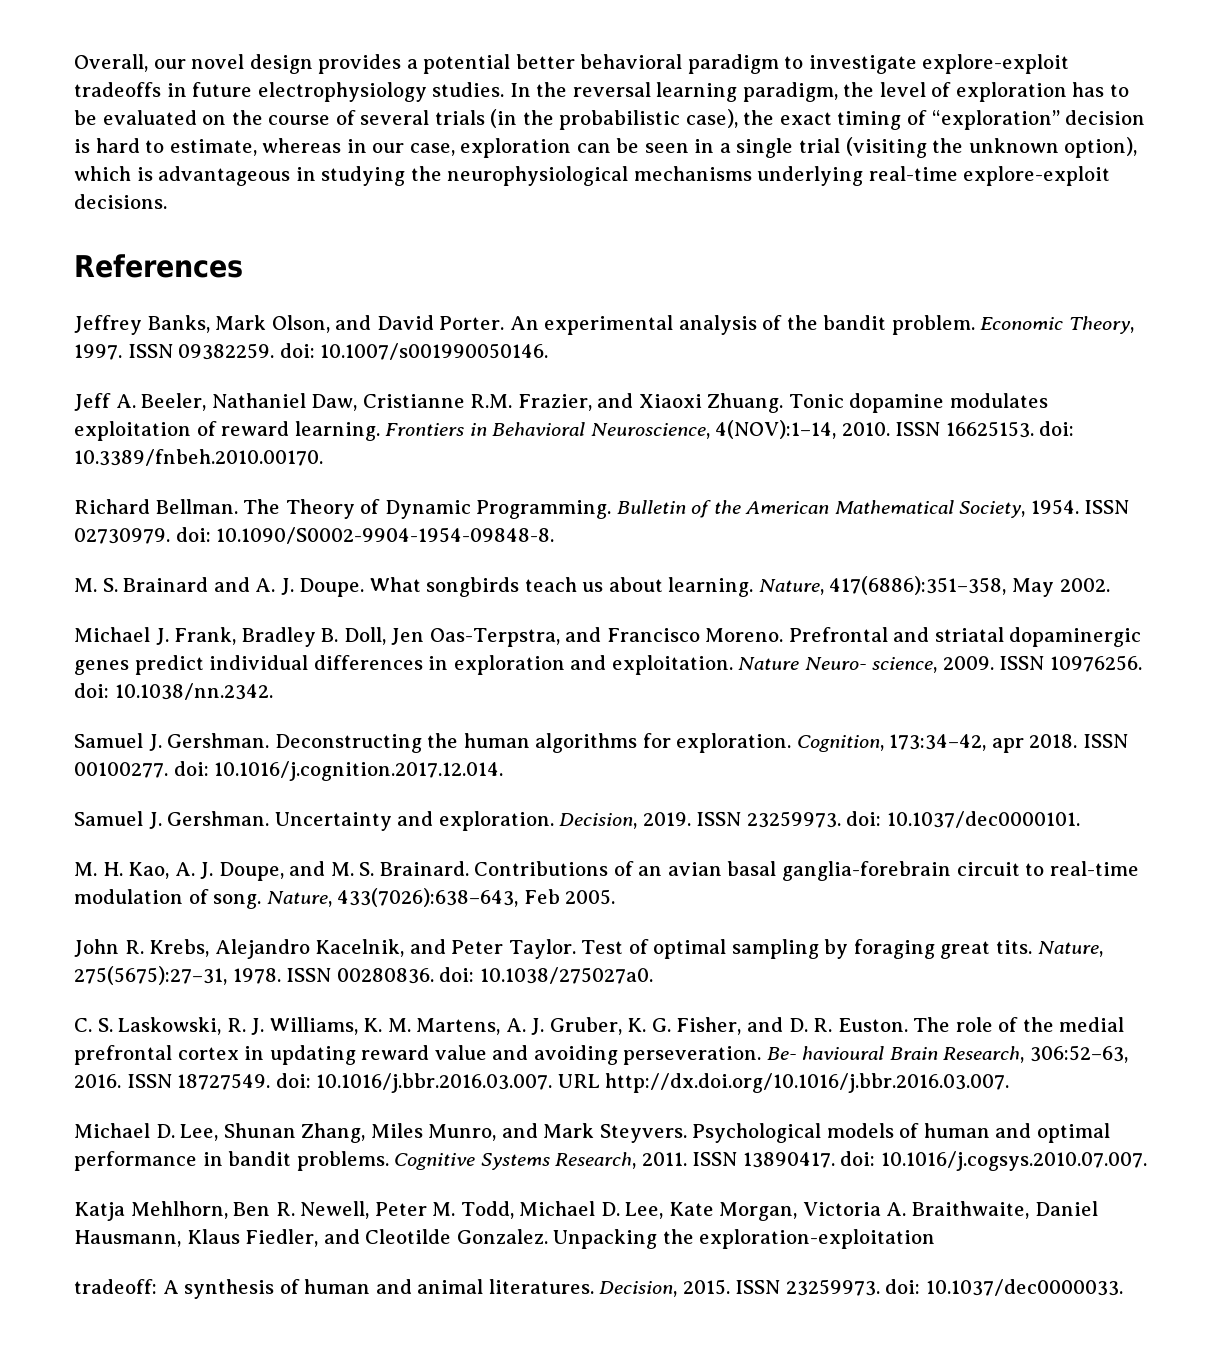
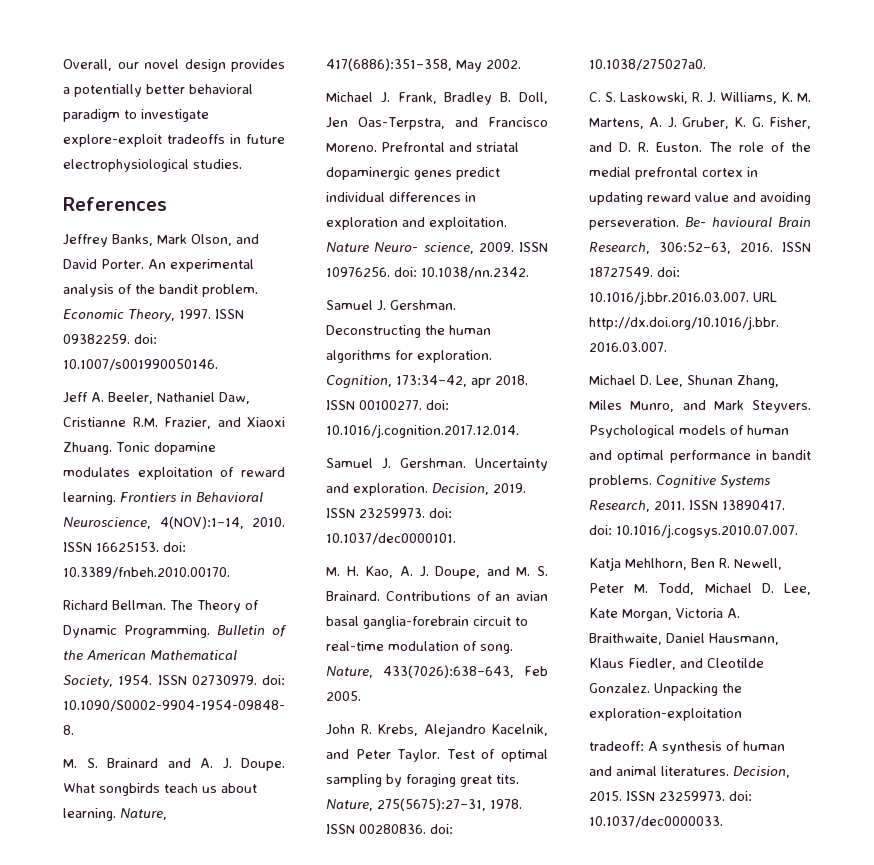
[423,54,511,74] potential -> [74,84,142,97] potentially
[257,82,427,102] electrophysiology -> [63,159,189,172] electrophysiological
[509,82,1130,102] [74,109,1146,130] [74,137,1138,158] [74,166,1111,186] [74,194,167,209] In the reversal learning paradigm, the level of exploration has to be evaluated on the course of several trials (in the probabilistic case), the exact timing of “exploration” decision is hard to estimate, whereas in our case, exploration can be seen in a single trial (visiting the unknown option), which is advantageous in studying the neurophysiological mechanisms underlying real-time explore-exploit decisions. -> (242, 164) none

